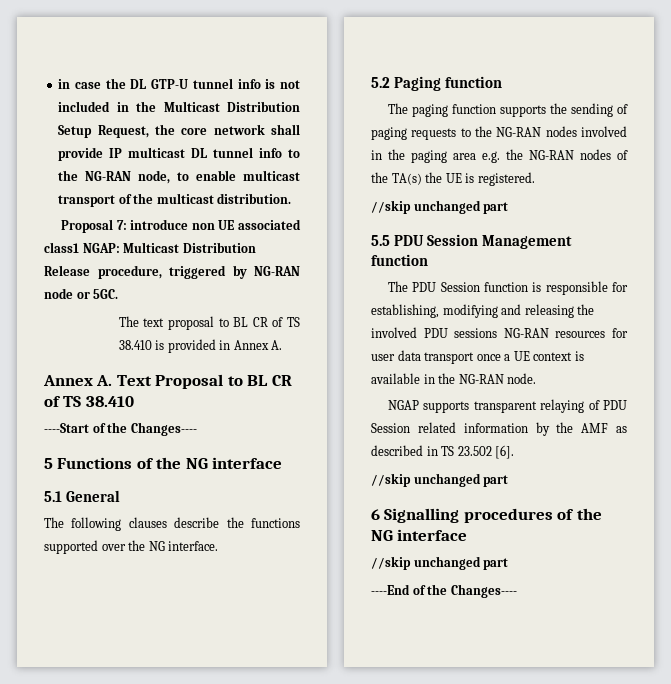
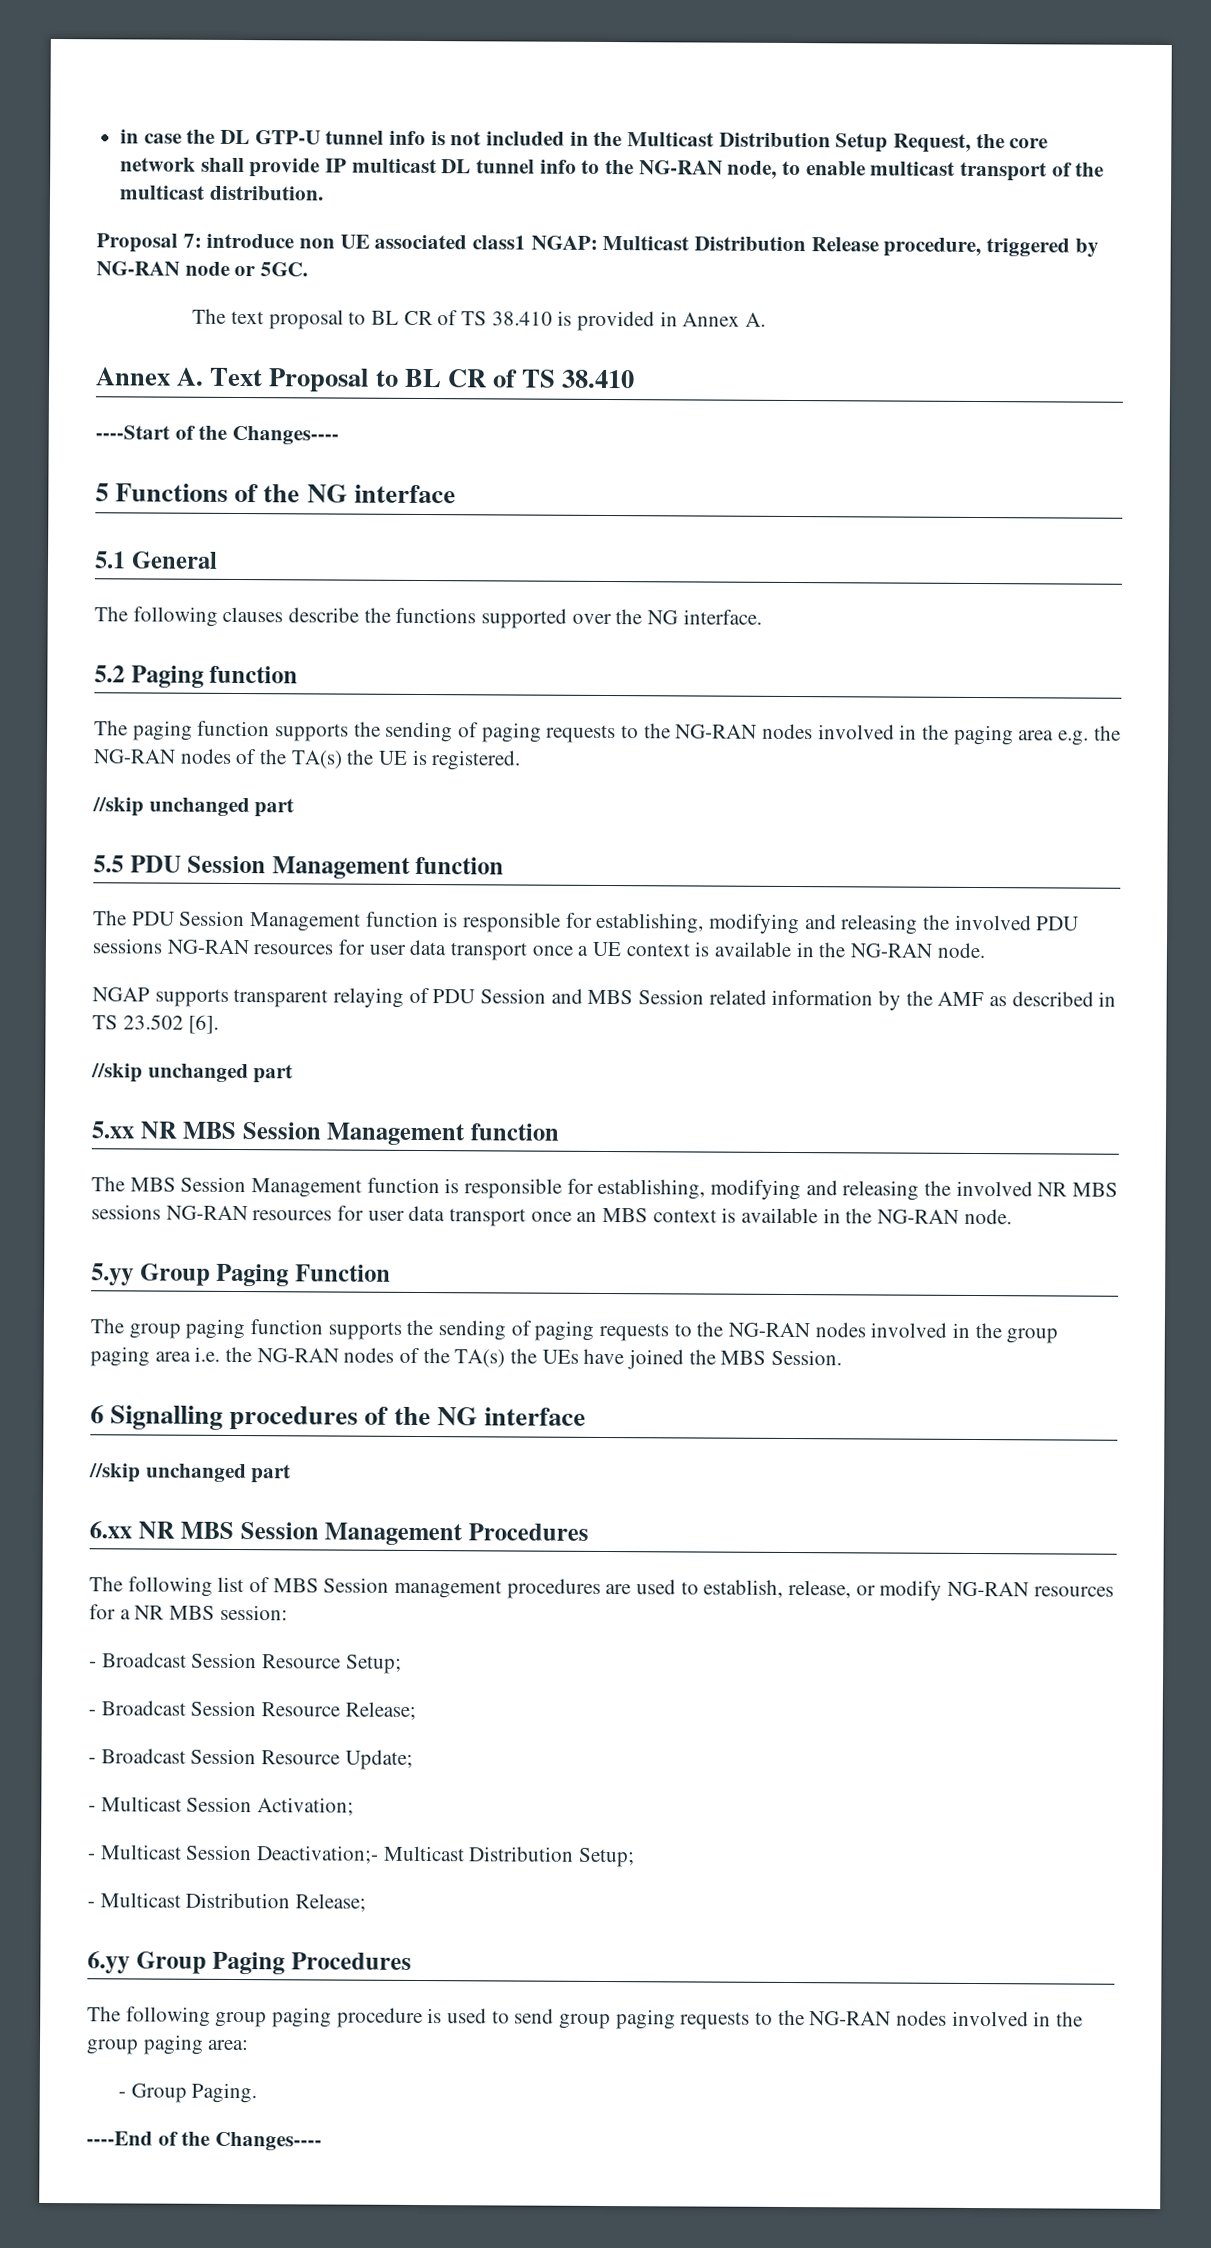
(480, 287) none -> [250,912,362,932] Management
(410, 428) none -> [550,988,705,1005] and MBS Session
(509, 481) none -> [91,1121,561,1146] [91,1176,1119,1201] [91,1204,1012,1227] [91,1263,391,1287] [90,1318,1059,1344] [90,1346,843,1370] // 5.xx NR MBS Session Management function // The MBS Session Management function is responsible for establishing, modifying and releasing the involved NR MBS sessions NG-RAN resources for user data transport once an MBS context is available in the NG-RAN node. // 5.yy Group Paging Function // The group paging function supports the sending of paging requests to the NG-RAN nodes involved in the group paging area i.e. the NG-RAN nodes of the TA(s) the UEs have joined the MBS Session.
(509, 564) none -> [89,1521,590,1546] [89,1576,1114,1601] [89,1604,288,1621] [89,1652,402,1674] [88,1700,416,1720] [88,1748,413,1770] [88,1796,355,1816] [88,1844,636,1868] [87,1892,367,1912] [87,1951,412,1975] [87,2006,1084,2030] [86,2034,250,2055] [118,2082,258,2104] // 6.xx NR MBS Session Management Procedures // The following list of MBS Session management procedures are used to establish, release, or modify NG-RAN resources for a NR MBS session: // - Broadcast Session Resource Setup; // - Broadcast Session Resource Release; // - Broadcast Session Resource Update; // - Multicast Session Activation; // - Multicast Session Deactivation;- Multicast Distribution Setup; // - Multicast Distribution Release; // 6.yy Group Paging Procedures // The following group paging procedure is used to send group paging requests to the NG-RAN nodes involved in the group paging area: // - Group Paging.

